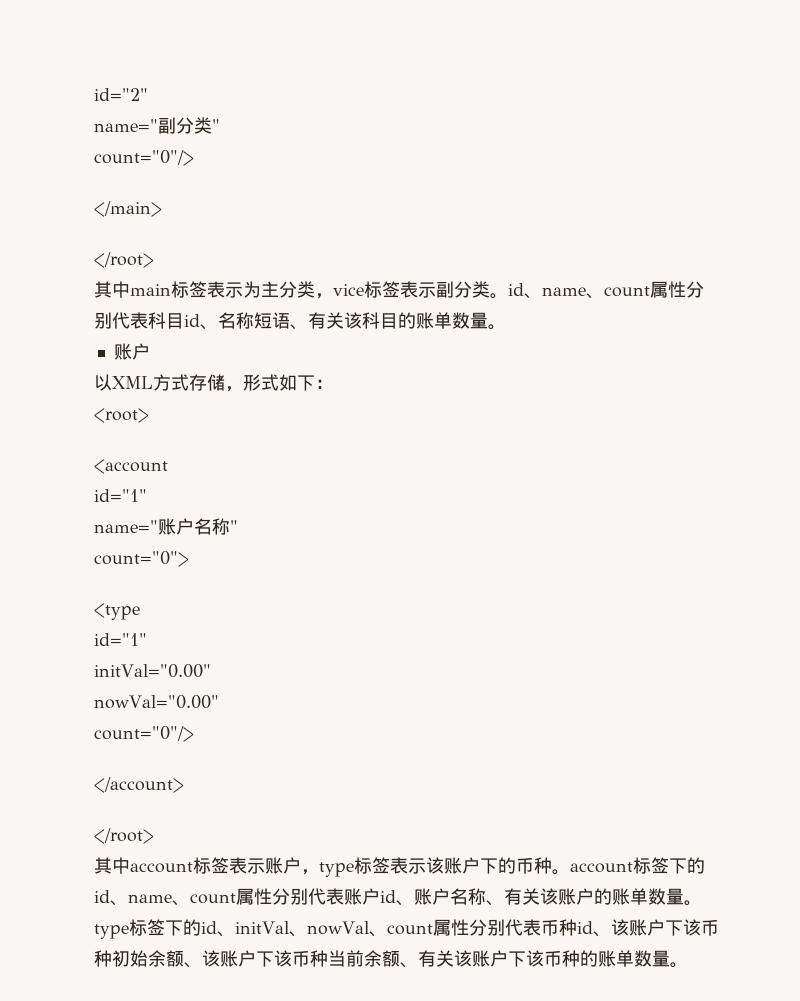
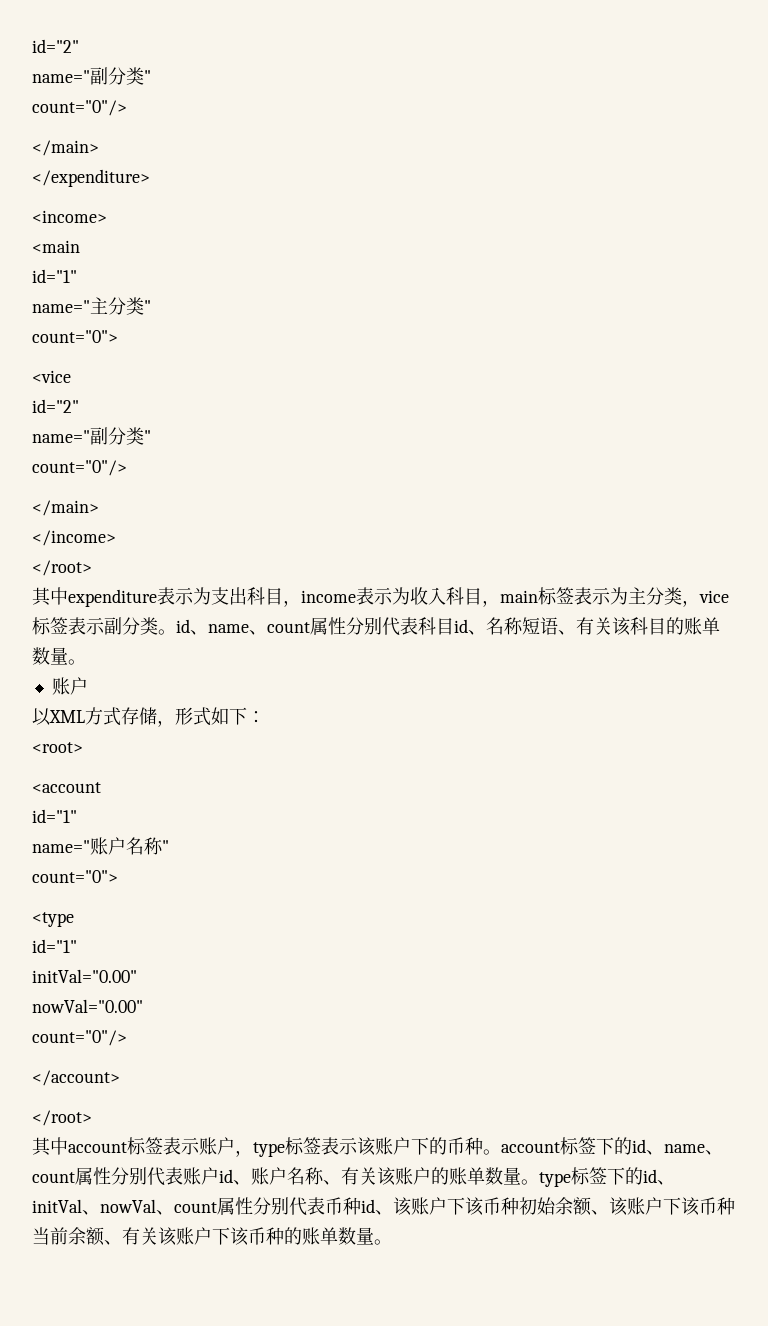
[94,88,148,101] [94,117,220,134] [94,150,194,166] [94,201,162,217] [94,252,154,268] [94,281,130,298] id="2" // name="副分类" // count="0"/> // </main> // </root> // 其中 -> [32,39,79,53] [32,67,151,85] [32,100,127,116] [32,140,99,156] [32,169,150,187] [32,210,107,223] [32,240,80,253] [32,269,77,283] [32,297,151,315] [32,330,118,343] [32,370,71,383] [32,399,79,413] [32,427,151,445] [32,460,127,476] [32,500,99,516] [32,530,116,546] [32,560,92,576] [32,587,500,607] id="2" // name="副分类" // count="0"/> // </main> // </expenditure> // <income> // <main // id="1" // name="主分类" // count="0"> // <vice // id="2" // name="副分类" // count="0"/> // </main> // </income> // </root> // 其中expenditure表示为支出科目，income表示为收入科目，

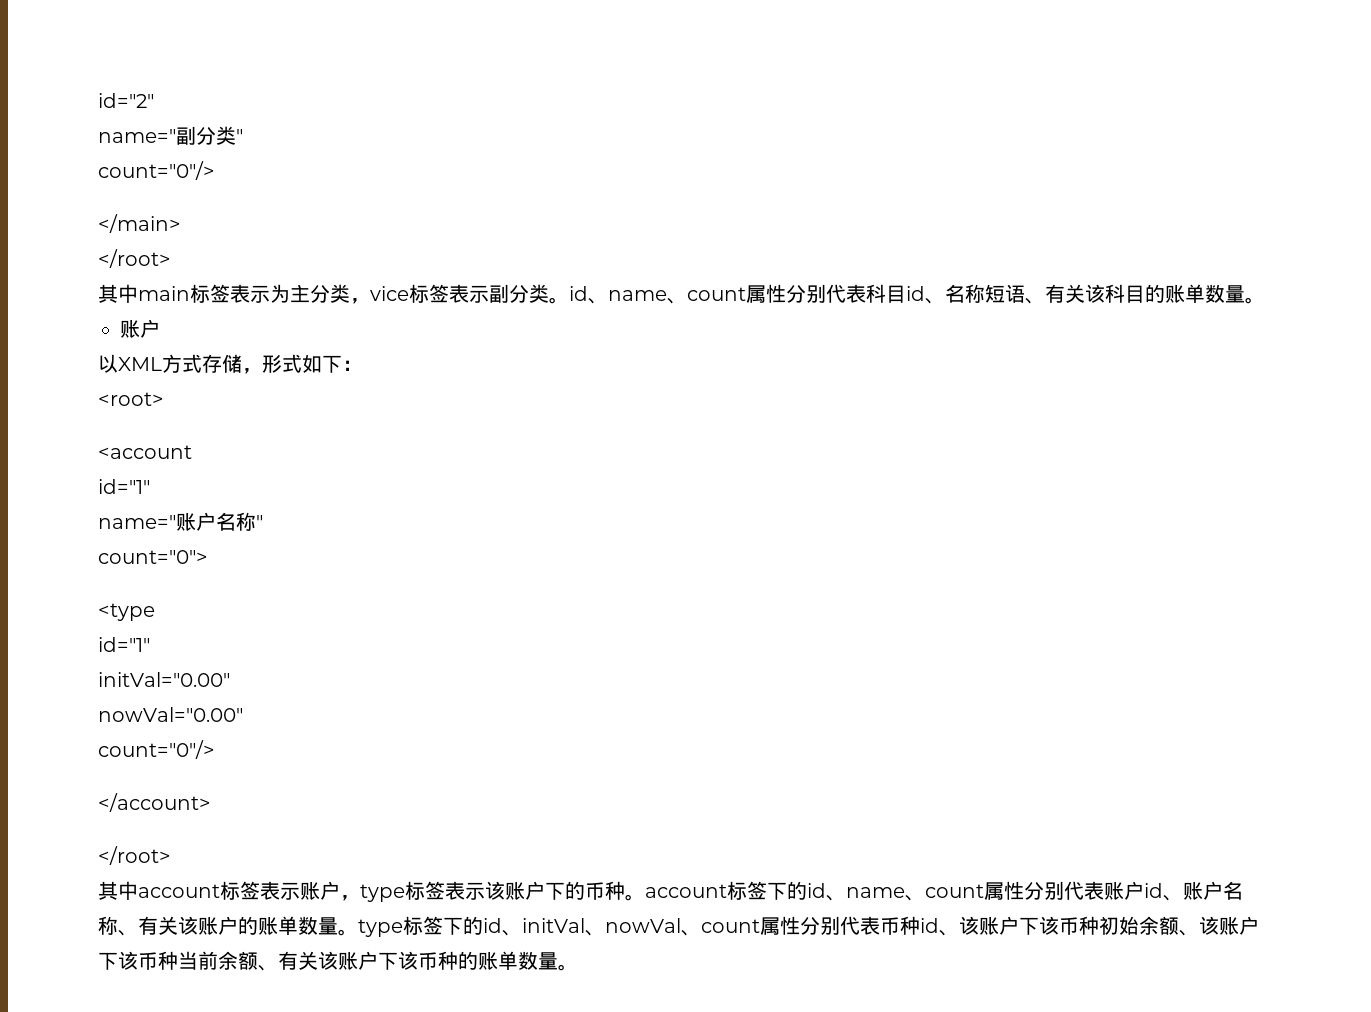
[32,39,79,53] [32,67,151,85] [32,100,127,116] [32,140,99,156] [32,169,150,187] [32,210,107,223] [32,240,80,253] [32,269,77,283] [32,297,151,315] [32,330,118,343] [32,370,71,383] [32,399,79,413] [32,427,151,445] [32,460,127,476] [32,500,99,516] [32,530,116,546] [32,560,92,576] [32,587,500,607] id="2" // name="副分类" // count="0"/> // </main> // </expenditure> // <income> // <main // id="1" // name="主分类" // count="0"> // <vice // id="2" // name="副分类" // count="0"/> // </main> // </income> // </root> // 其中expenditure表示为支出科目，income表示为收入科目， -> [98,93,154,108] [98,126,243,145] [98,161,215,180] [98,214,181,233] [98,249,171,268] [98,284,138,303] id="2" // name="副分类" // count="0"/> // </main> // </root> // 其中

